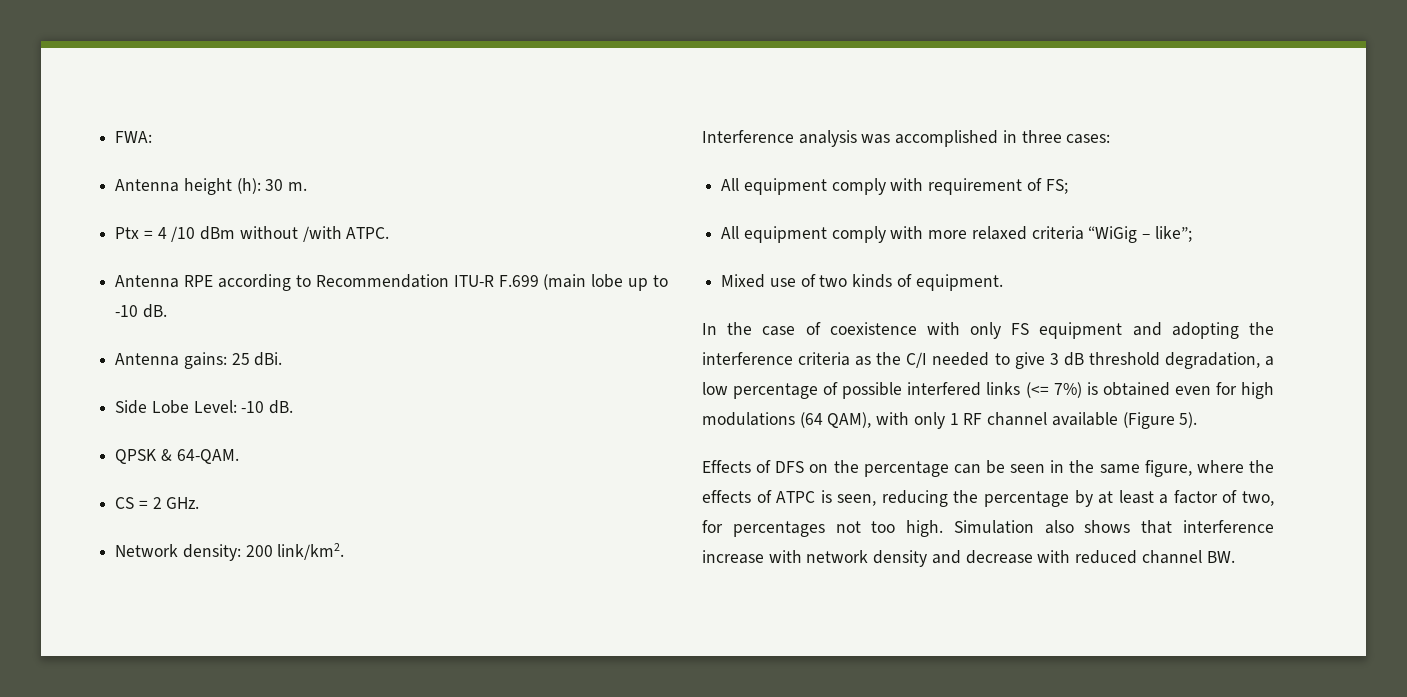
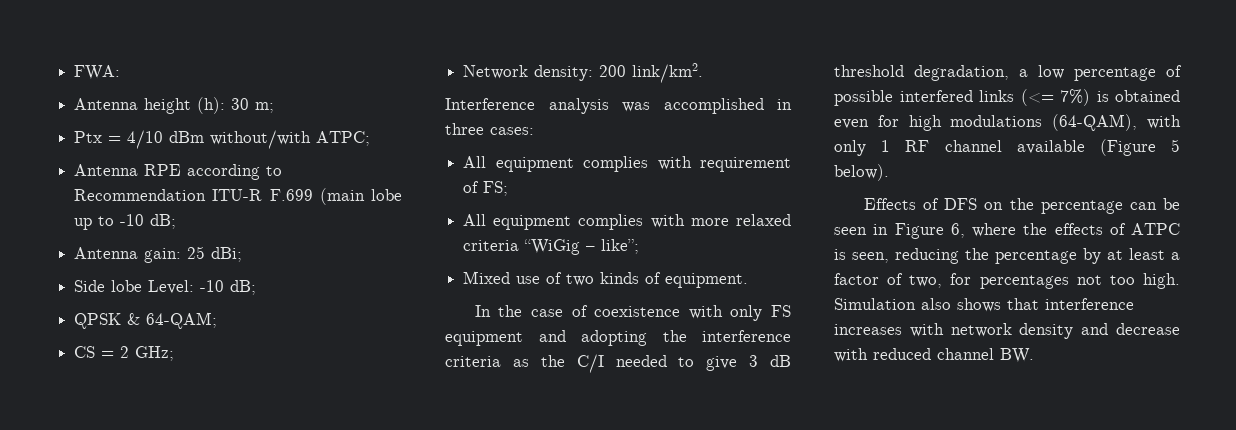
[288,182,308,191] m. -> [255,102,275,113] m;
[157,226,390,242] 4 /10 dBm without /with ATPC. -> [127,130,371,149] 4/10 dBm without/with ATPC;
[142,304,167,318] [115,352,283,369] dB. // Antenna gains: 25 dBi. -> [150,214,177,229] [74,246,243,263] dB; // Antenna gain: 25 dBi;
[151,400,189,414] Lobe -> [111,280,143,292] lobe
[269,400,294,414] dB. -> [230,280,257,295] dB;
[176,449,239,464] 64-QAM. -> [146,312,218,329] 64-QAM;
[166,497,200,509] GHz. -> [135,346,175,361] GHz;
[831,178,886,195] comply -> [583,156,649,172] complies
[831,226,886,243] comply -> [578,214,644,230] complies
[799,412,872,428] (64 QAM), -> [1052,114,1138,131] (64-QAM),
[1179,412,1198,428] 5). -> [1171,139,1180,152] [834,164,889,181] 5 below).
[1069,460,1192,477] the same figure, -> [894,223,965,239] Figure 6,
[702,550,764,564] increase -> [834,324,902,335] increases

